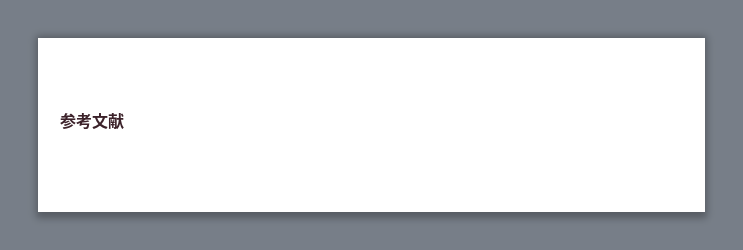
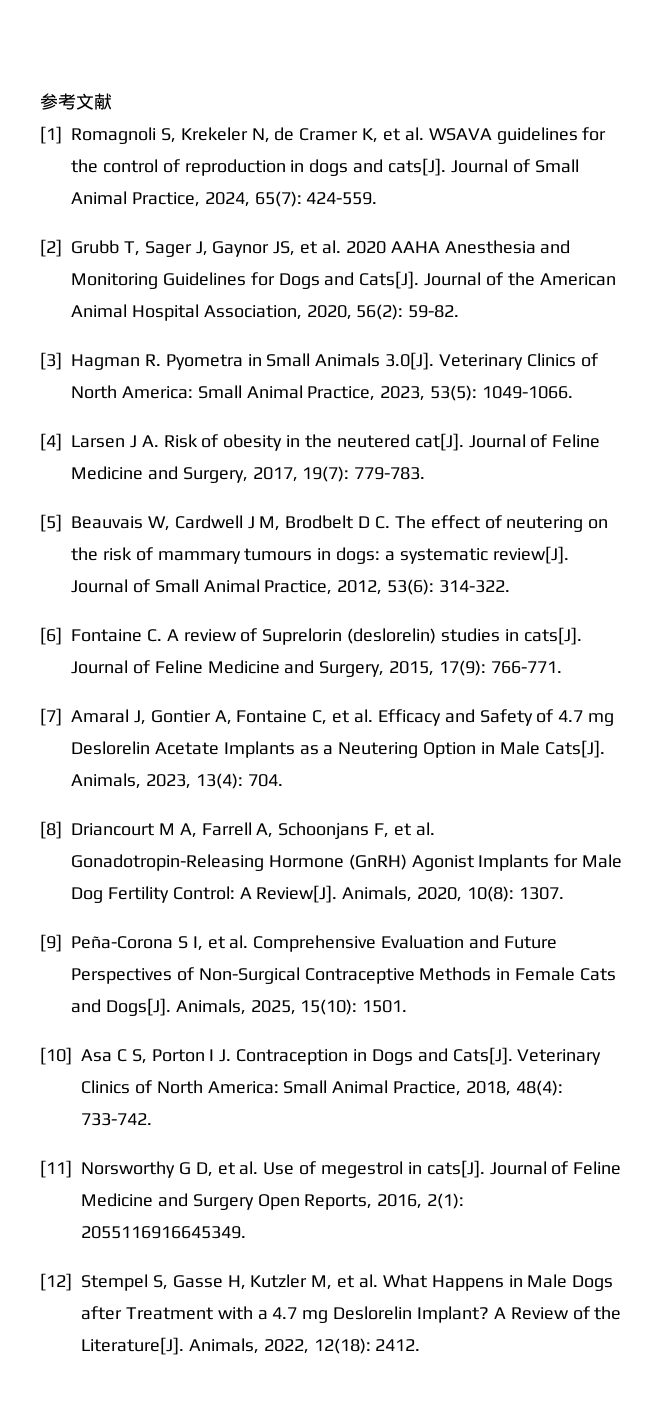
(124, 121) none -> [40,126,607,144] [71,158,579,176] [71,191,378,207] [40,239,571,257] [71,271,616,289] [71,304,460,321] [40,352,598,370] [71,385,574,401] [40,433,601,451] [71,466,426,483] [40,514,609,532] [71,546,569,564] [71,579,511,595] [40,627,582,645] [71,660,562,677] [40,708,615,726] [71,740,605,758] [71,773,283,789] [40,821,435,839] [71,854,623,871] [71,885,564,903] [40,934,557,952] [71,967,617,984] [71,998,408,1016] [40,1047,602,1065] [81,1080,563,1096] [81,1113,152,1126] [40,1160,622,1178] [81,1193,465,1210] [81,1226,246,1239] [40,1273,614,1291] [81,1306,622,1323] [81,1337,421,1355] // [1] Romagnoli S, Krekeler N, de Cramer K, et al. WSAVA guidelines for the control of reproduction in dogs and cats[J]. Journal of Small Animal Practice, 2024, 65(7): 424-559. // [2] Grubb T, Sager J, Gaynor JS, et al. 2020 AAHA Anesthesia and Monitoring Guidelines for Dogs and Cats[J]. Journal of the American Animal Hospital Association, 2020, 56(2): 59-82. // [3] Hagman R. Pyometra in Small Animals 3.0[J]. Veterinary Clinics of North America: Small Animal Practice, 2023, 53(5): 1049-1066. // [4] Larsen J A. Risk of obesity in the neutered cat[J]. Journal of Feline Medicine and Surgery, 2017, 19(7): 779-783. // [5] Beauvais W, Cardwell J M, Brodbelt D C. The effect of neutering on the risk of mammary tumours in dogs: a systematic review[J]. Journal of Small Animal Practice, 2012, 53(6): 314-322. // [6] Fontaine C. A review of Suprelorin (deslorelin) studies in cats[J]. Journal of Feline Medicine and Surgery, 2015, 17(9): 766-771. // [7] Amaral J, Gontier A, Fontaine C, et al. Efficacy and Safety of 4.7 mg Deslorelin Acetate Implants as a Neutering Option in Male Cats[J]. Animals, 2023, 13(4): 704. // [8] Driancourt M A, Farrell A, Schoonjans F, et al. Gonadotropin-Releasing Hormone (GnRH) Agonist Implants for Male Dog Fertility Control: A Review[J]. Animals, 2020, 10(8): 1307. // [9] Peña-Corona S I, et al. Comprehensive Evaluation and Future Perspectives of Non-Surgical Contraceptive Methods in Female Cats and Dogs[J]. Animals, 2025, 15(10): 1501. // [10] Asa C S, Porton I J. Contraception in Dogs and Cats[J]. Veterinary Clinics of North America: Small Animal Practice, 2018, 48(4): 733-742. // [11] Norsworthy G D, et al. Use of megestrol in cats[J]. Journal of Feline Medicine and Surgery Open Reports, 2016, 2(1): 2055116916645349. // [12] Stempel S, Gasse H, Kutzler M, et al. What Happens in Male Dogs after Treatment with a 4.7 mg Deslorelin Implant? A Review of the Literature[J]. Animals, 2022, 12(18): 2412.

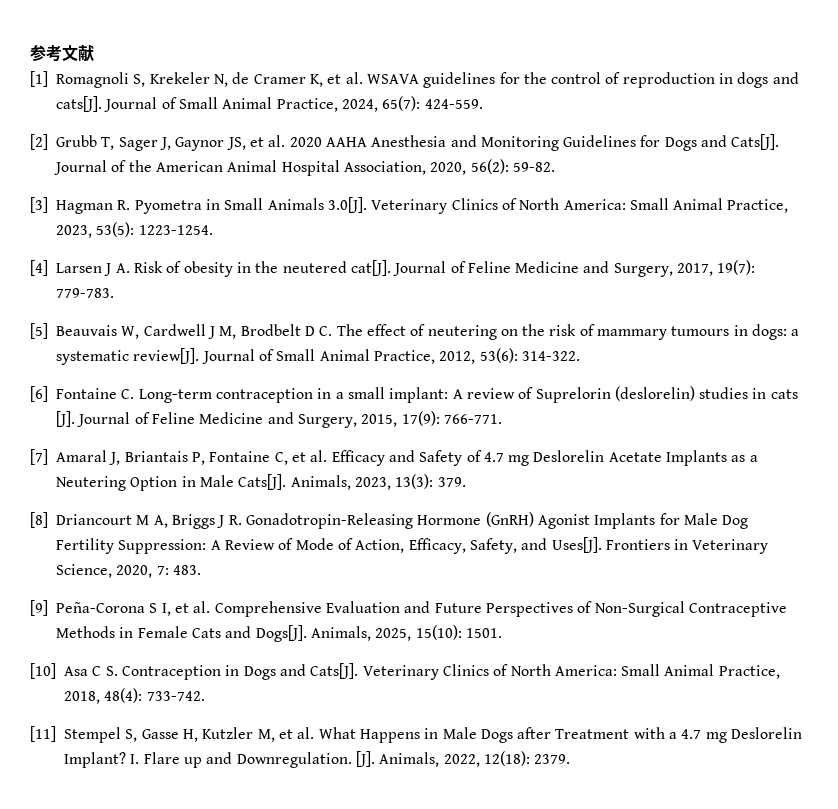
[482,386,574,399] 1049-1066. -> [138,225,213,235] 1223-1254.
(162, 635) none -> [138,387,449,403] Long-term contraception in a small implant:
[523,627,582,645] cats[J]. -> [770,389,798,399] [56,411,75,427] cats [J].
[150,710,232,725] Gontier A, -> [124,451,205,465] Briantais P,
[195,773,283,789] 13(4): 704. -> [395,474,466,489] 13(3): 379.
[201,822,435,839] Farrell A, Schoonjans F, et al. -> [171,514,242,529] Briggs J R.
[172,885,564,903] Control: A Review[J]. Animals, 2020, 10(8): 1307. -> [118,537,769,554] [56,564,201,578] Suppression: A Review of Mode of Action, Efficacy, Safety, and Uses[J]. Frontiers in Veterinary Science, 2020, 7: 483.
[131,1049,232,1064] S, Porton I J. -> [105,666,118,676] S.
[81,1160,622,1178] [81,1193,465,1210] [81,1226,246,1239] [40,1273,72,1291] Norsworthy G D, et al. Use of megestrol in cats[J]. Journal of Feline Medicine and Surgery Open Reports, 2016, 2(1): 2055116916645349. // [12] -> (56, 734) none
[493,1306,622,1320] [81,1337,184,1355] A Review of the Literature[J]. -> [130,751,375,768] I. Flare up and Downregulation. [J].
[375,1339,421,1351] 2412. -> [534,754,571,764] 2379.

